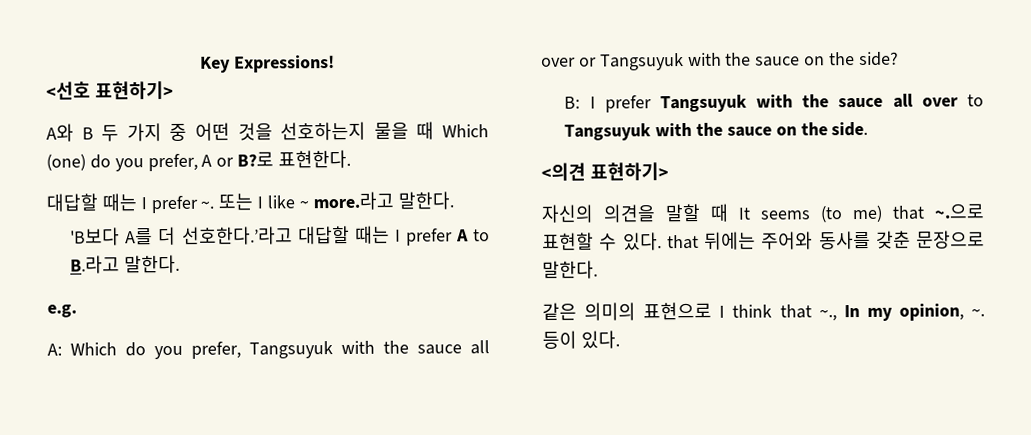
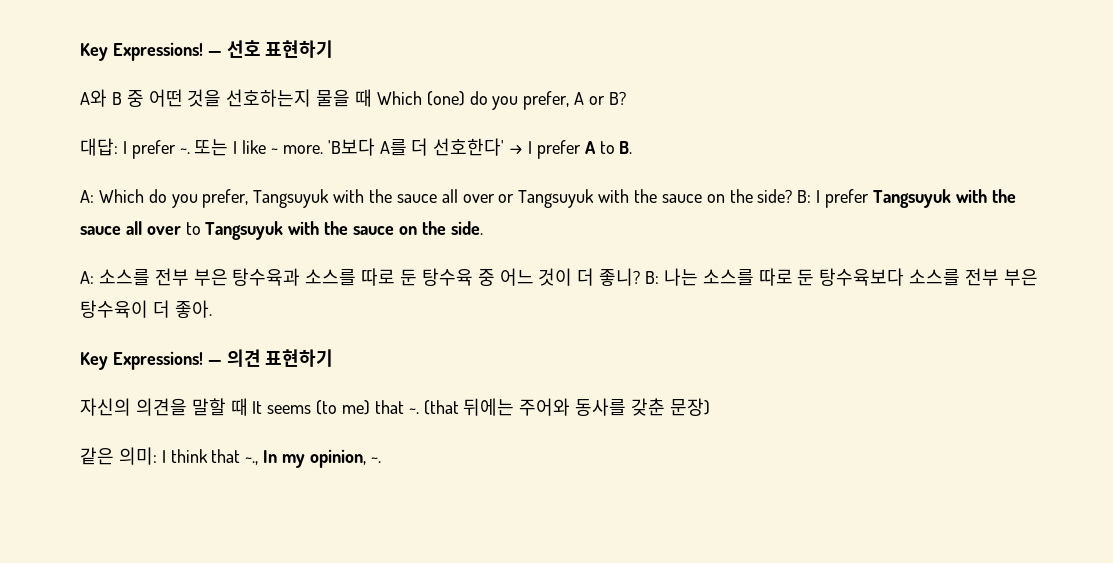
[200,55,335,73] [46,80,174,100] Key Expressions! // <선호 표현하기> -> [80,40,334,61] Key Expressions! — 선호 표현하기
[101,123,162,142] 두 가지 -> (122, 98) none
[237,149,352,169] [46,193,137,212] B?로 표현한다. // 대답할 때는 -> [608,91,626,105] [80,138,118,156] B? // 대답:
[312,191,454,211] more.라고 말한다. // -> [282,145,323,154] more.
[181,225,390,245] 선호한다.’라고 대답할 때는 -> [433,138,524,156] 선호한다' →
[70,254,181,274] [47,304,77,318] B.라고 말한다. // e.g. -> [619,141,633,154] B.
(899, 59) // -> (793, 196) none
[541,162,669,181] <의견 표현하기> -> [80,268,1038,286] [80,300,212,318] [80,349,334,370] A: 소스를 전부 부은 탕수육과 소스를 따로 둔 탕수육 중 어느 것이 더 좋니? B: 나는 소스를 따로 둔 탕수육보다 소스를 전부 부은 탕수육이 더 좋아. // Key Expressions! — 의견 표현하기
[934,203,985,219] [542,232,699,251] ~.으로 표현할 수 있다. that -> [408,400,459,415] ~. (that
[916,230,985,249] [542,260,598,279] 문장으로 말한다. -> [669,398,710,416] 문장)
[584,301,713,321] 의미의 표현으로 -> [118,447,157,465] 의미:
[542,330,620,349] 등이 있다. -> (381, 460) none

